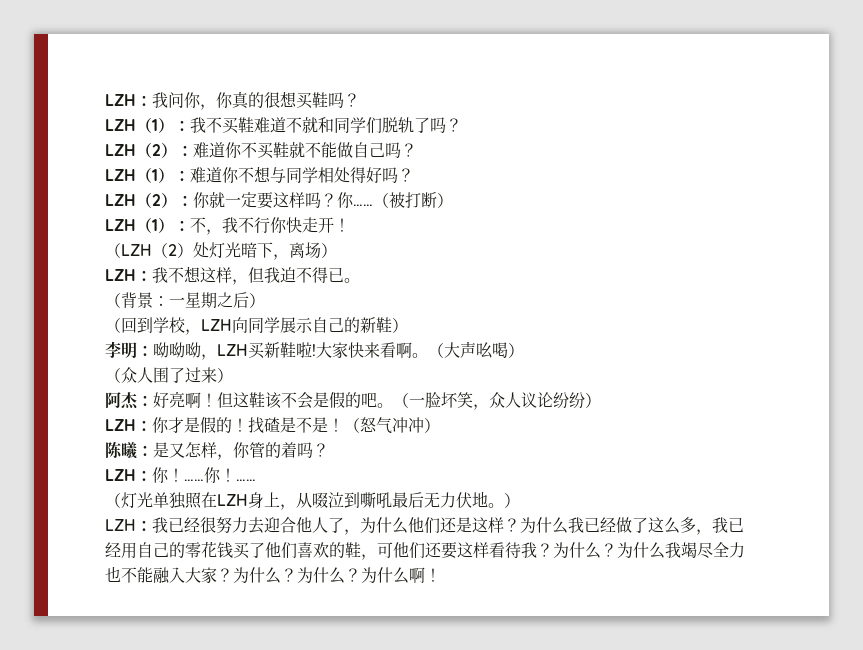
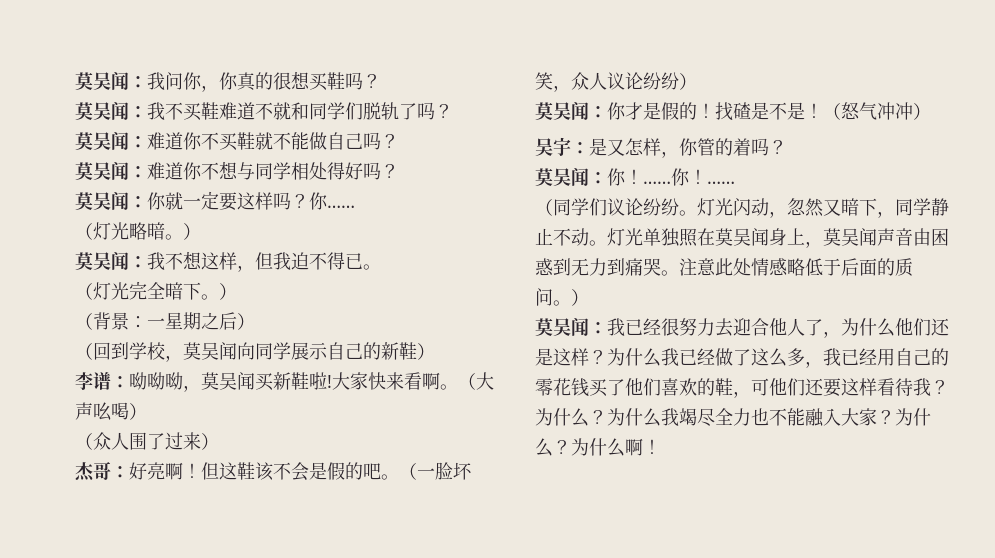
[105,94,136,106] LZH -> [75,71,129,90] 莫吴闻
[105,117,174,133] LZH（1） -> [75,101,129,120] 莫吴闻
[105,142,177,158] LZH（2） -> [75,131,129,150] 莫吴闻
[105,167,174,183] LZH（1） -> [75,161,129,180] 莫吴闻
[105,192,177,208] LZH（2） -> [75,191,129,210] 莫吴闻
[373,192,453,208] [105,217,350,235] [105,242,337,260] [105,269,136,281] （被打断） // LZH（1）：不，我不行你快走开！ // （LZH（2）处灯光暗下，离场） // LZH -> [75,222,201,240] [75,251,129,270] // （灯光略暗。） // 莫吴闻
(360, 280) none -> [75,281,237,300] // （灯光完全暗下。）
[201,319,232,331] LZH -> [183,342,237,360] 莫吴闻
[121,342,137,358] 明 -> [93,371,111,390] 谱
[217,344,248,356] LZH -> [201,372,255,390] 莫吴闻
[105,392,138,409] 阿杰 -> [75,462,111,482] 杰哥
[105,419,136,431] LZH -> [535,101,589,120] 莫吴闻
[105,441,137,459] 陈曦 -> [535,137,571,156] 吴宇
[105,469,136,481] LZH -> [535,167,589,186] 莫吴闻
[121,491,520,510] [105,519,136,531] 灯光单独照在LZH身上，从啜泣到嘶吼最后无力伏地。） // LZH -> [553,198,949,218] [535,228,949,248] [535,258,913,277] [535,288,589,306] [535,317,589,336] 同学们议论纷纷。灯光闪动，忽然又暗下，同学静止不动。灯光单独照在莫吴闻身上，莫吴闻声音由困惑到无力到痛哭。注意此处情感略低于后面的质问。） // 莫吴闻
[345,567,409,584] ？为什么 -> (625, 447) none

